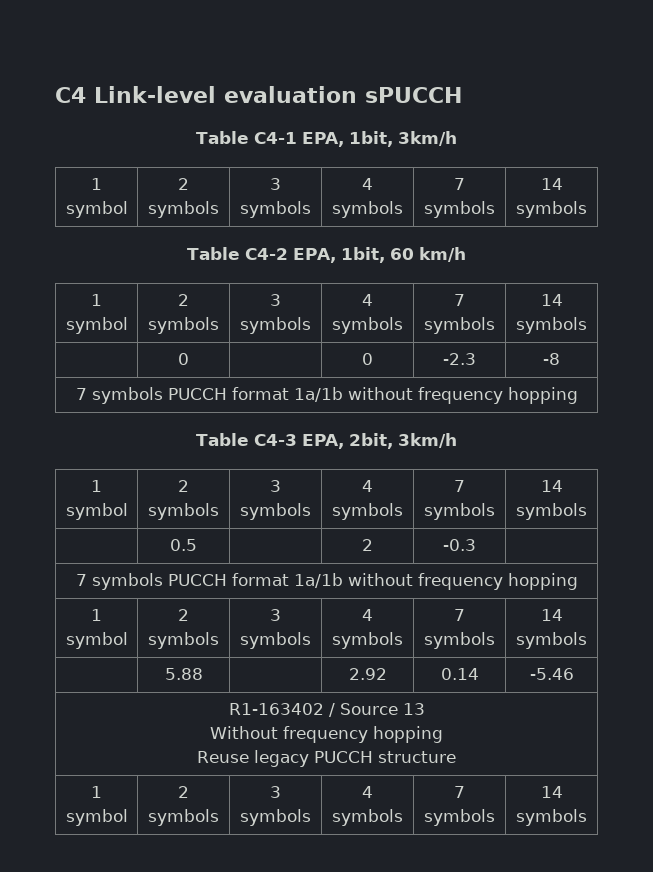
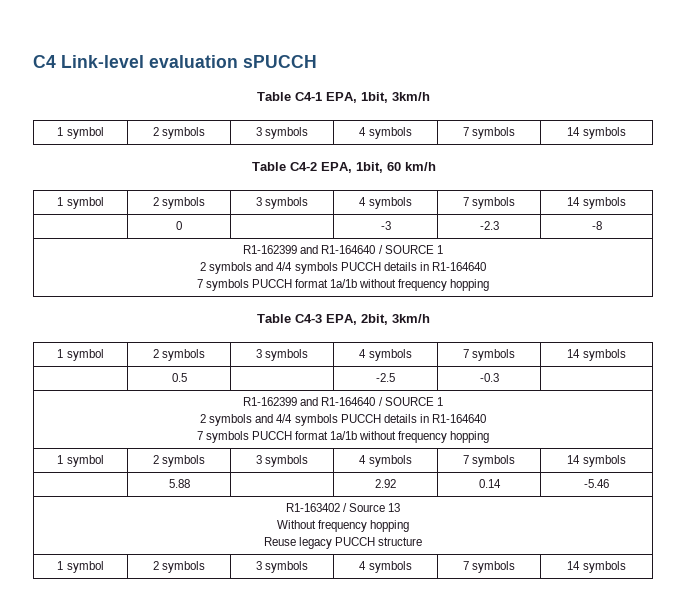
[362,353,373,365] 0 -> [380,221,391,230] -3
(560, 359) none -> [243,245,443,254] [200,262,486,274] R1-162399 and R1-164640 / SOURCE 1 // 2 symbols and 4/4 symbols PUCCH details in R1-164640 //
[362,539,373,551] 2 -> [376,373,395,382] -2.5
(476, 545) none -> [243,397,443,406] [200,414,486,426] R1-162399 and R1-164640 / SOURCE 1 // 2 symbols and 4/4 symbols PUCCH details in R1-164640 //

